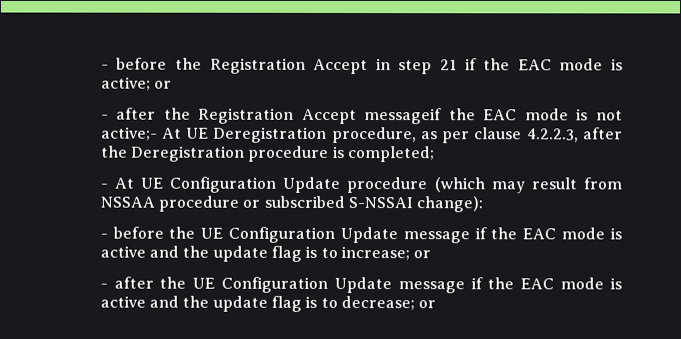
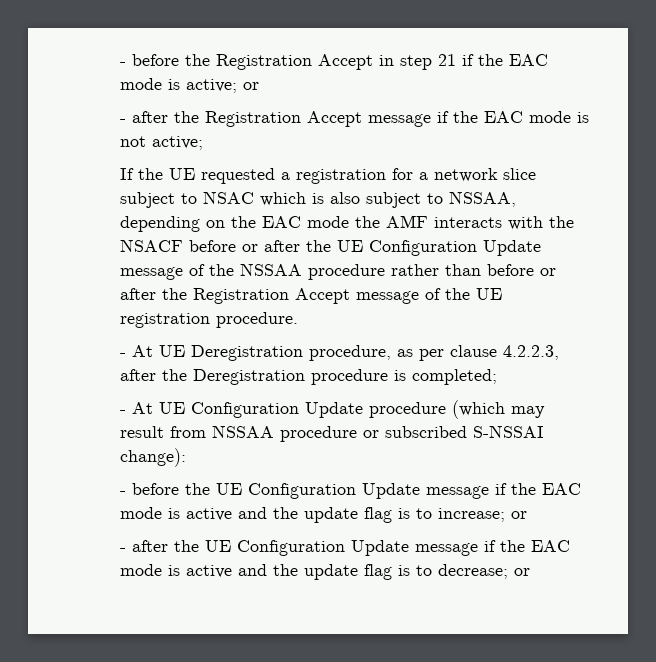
[364,108,443,125] messageif -> [368,111,450,127] message if
[100,126,158,141] active;- -> [152,136,204,150] [120,168,537,184] [120,191,517,208] [120,215,575,232] [120,239,542,256] [120,263,557,280] [120,288,503,304] [120,312,299,328] [120,353,127,357] active; // If the UE requested a registration for a network slice subject to NSAC which is also subject to NSSAA, depending on the EAC mode the AMF interacts with the NSACF before or after the UE Configuration Update message of the NSSAA procedure rather than before or after the Registration Accept message of the UE registration procedure. // -

